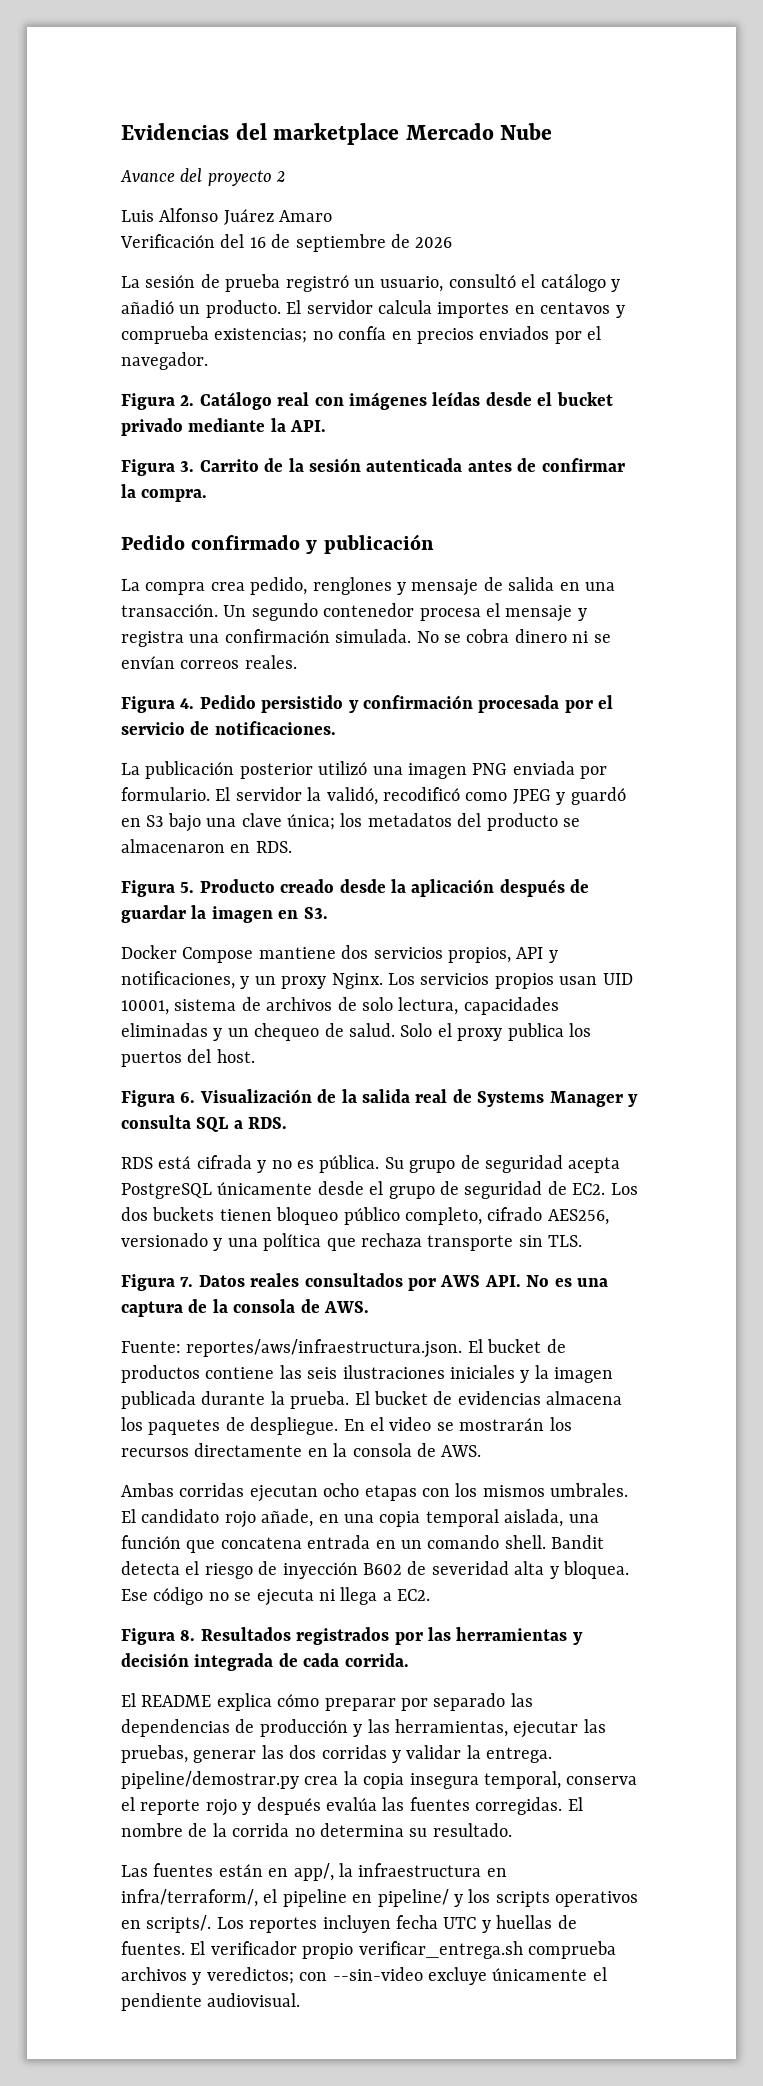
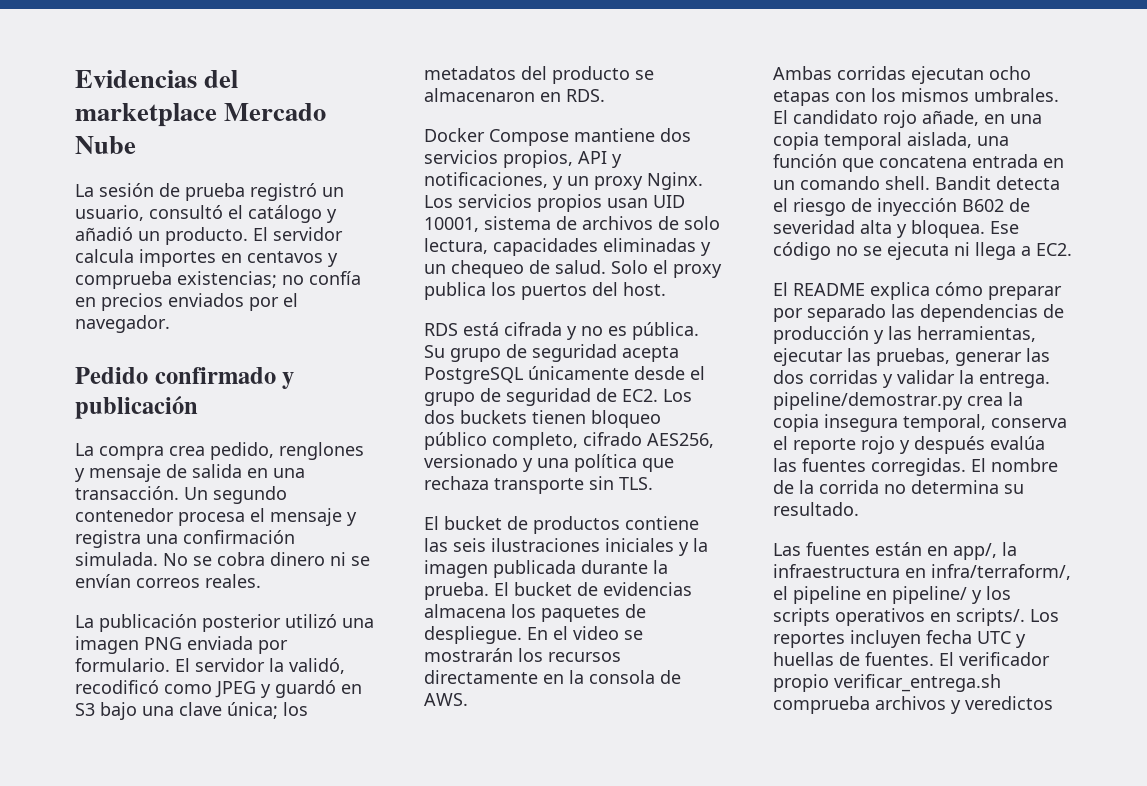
[120,168,286,186] [121,208,333,225] [120,234,453,252] // Avance del proyecto 2 // Luis Alfonso Juárez Amaro // Verificación del 16 de septiembre de 2026 -> (136, 145) none
[121,392,613,410] [121,418,327,436] [121,458,625,476] [121,484,208,502] // Figura 2. Catálogo real con imágenes leídas desde el bucket privado mediante la API. // Figura 3. Carrito de la sesión autenticada antes de confirmar la compra. -> (170, 324) none
[121,695,614,713] [121,721,336,735] // Figura 4. Pedido persistido y confirmación procesada por el servicio de notificaciones. -> (261, 581) none
[121,879,590,897] [121,905,328,923] // Figura 5. Producto creado desde la aplicación después de guardar la imagen en S3. -> (605, 95) none
[121,1089,638,1107] [121,1115,288,1132] // Figura 6. Visualización de la salida real de Systems Manager y consulta SQL a RDS. -> (666, 289) none
[121,1273,608,1291] [121,1299,369,1317] [121,1339,463,1358] Figura 7. Datos reales consultados por AWS API. No es una captura de la consola de AWS. // Fuente: reportes/aws/infraestructura.json. -> (653, 483) none
[121,1627,583,1645] [121,1653,409,1671] // Figura 8. Resultados registrados por las herramientas y decisión integrada de cada corrida. -> (1072, 249) none
[206,1967,607,1985] [121,1993,301,2011] veredictos; con --sin-video excluye únicamente el pendiente audiovisual. -> [965,696,1053,710] veredictos

